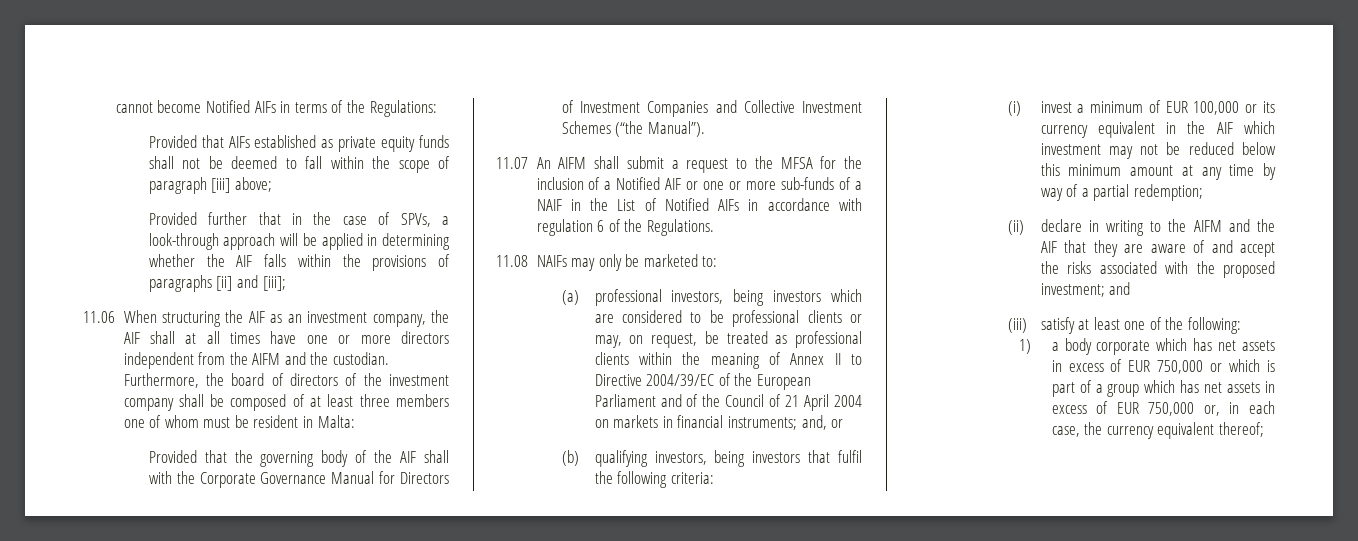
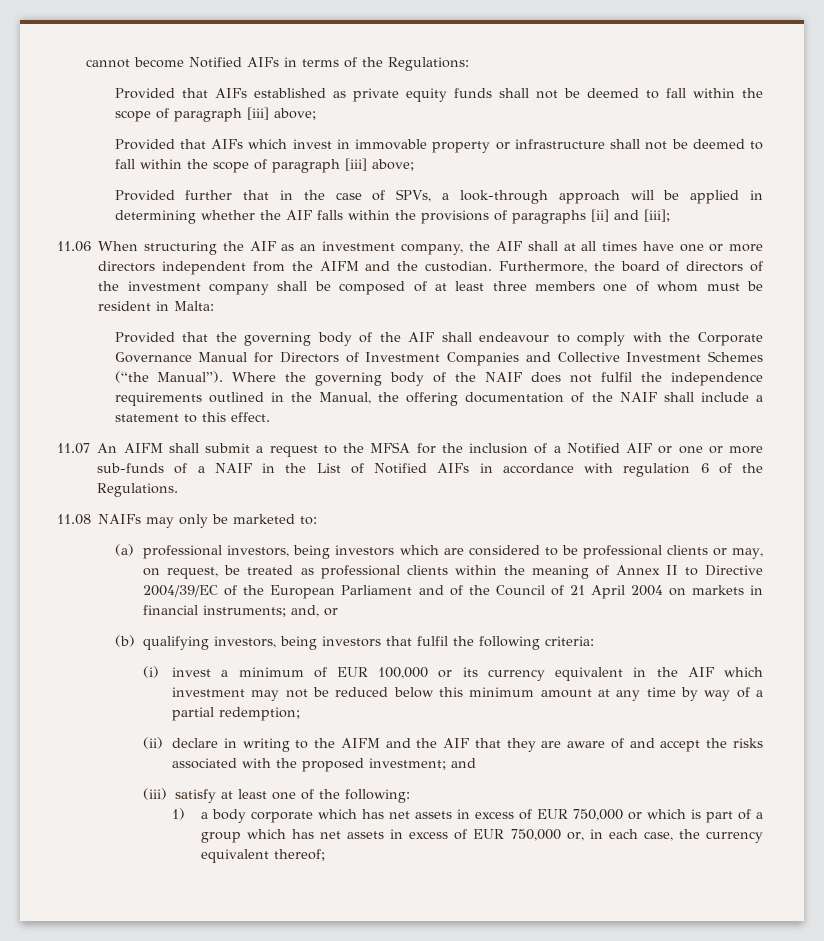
(272, 184) none -> [114,139,763,153] [114,158,414,173] // Provided that AIFs which invest in immovable property or infrastructure shall not be deemed to fall within the scope of paragraph [iii] above;
(450, 456) none -> [479,332,626,346] endeavour to comply
(705, 129) none -> [232,372,763,386] [114,392,763,406] [114,412,270,423] Where the governing body of the NAIF does not fulfil the independence requirements outlined in the Manual, the offering documentation of the NAIF shall include a statement to this effect.

